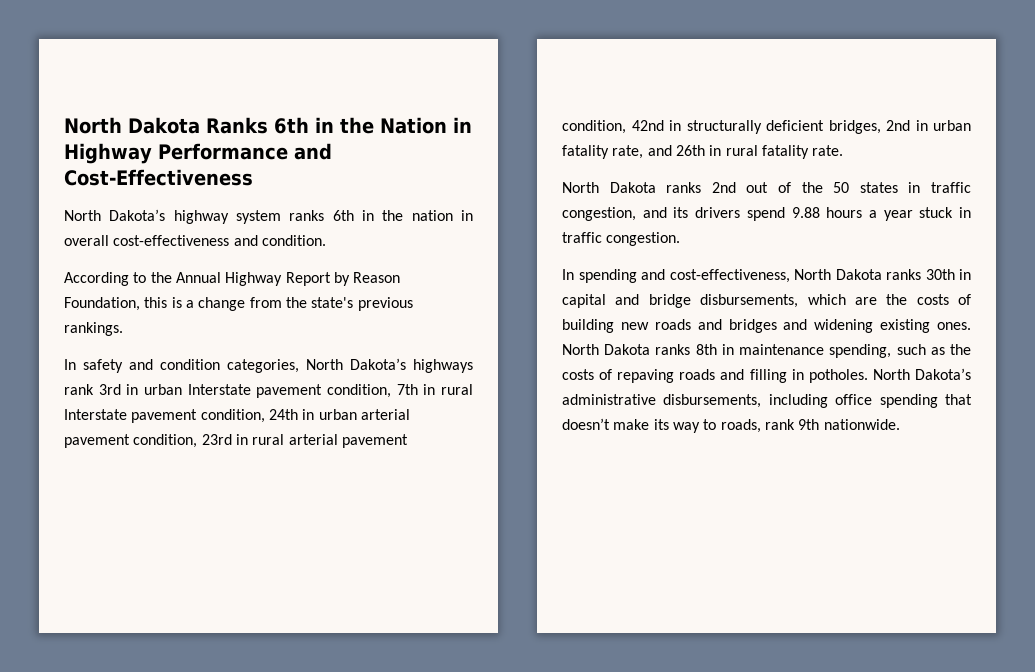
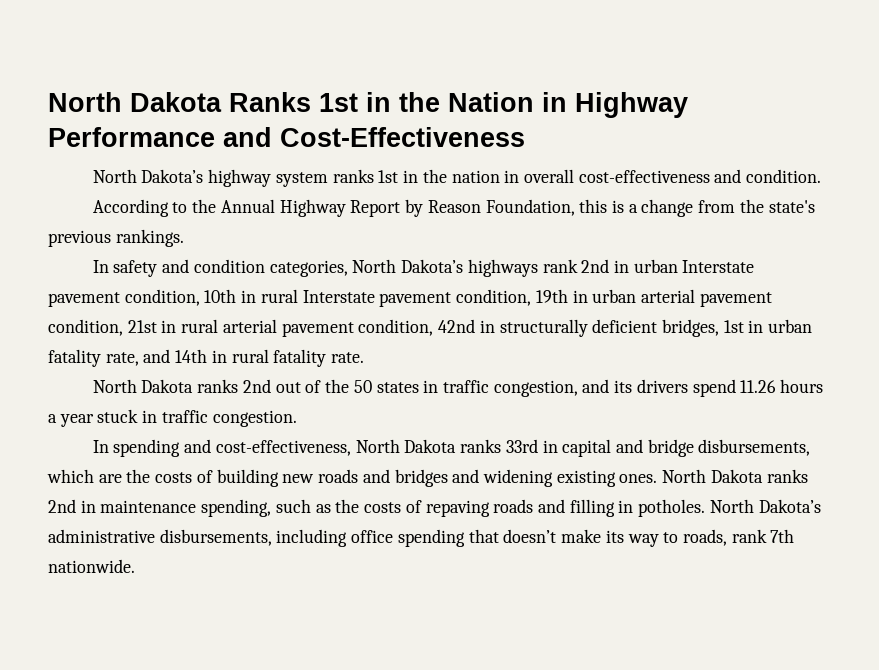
[274,117,309,134] 6th -> [319,93,358,112] 1st
[332,210,354,221] 6th -> [378,170,399,183] 1st
[98,384,121,395] 3rd -> [581,259,610,273] 2nd
[396,384,418,395] 7th -> [204,289,237,303] 10th
[268,409,298,420] 24th -> [535,289,568,303] 19th
[201,434,232,445] 23rd -> [127,320,157,333] 21st
[886,120,910,131] 2nd -> [723,320,744,333] 1st
[675,145,705,156] 26th -> [175,349,208,363] 14th
[791,207,820,218] 9.88 -> [740,380,777,393] 11.26
[925,269,955,280] 30th -> [505,439,538,453] 33rd
[695,344,717,355] 8th -> [48,499,76,513] 2nd
[798,419,820,430] 9th -> [770,529,795,543] 7th

